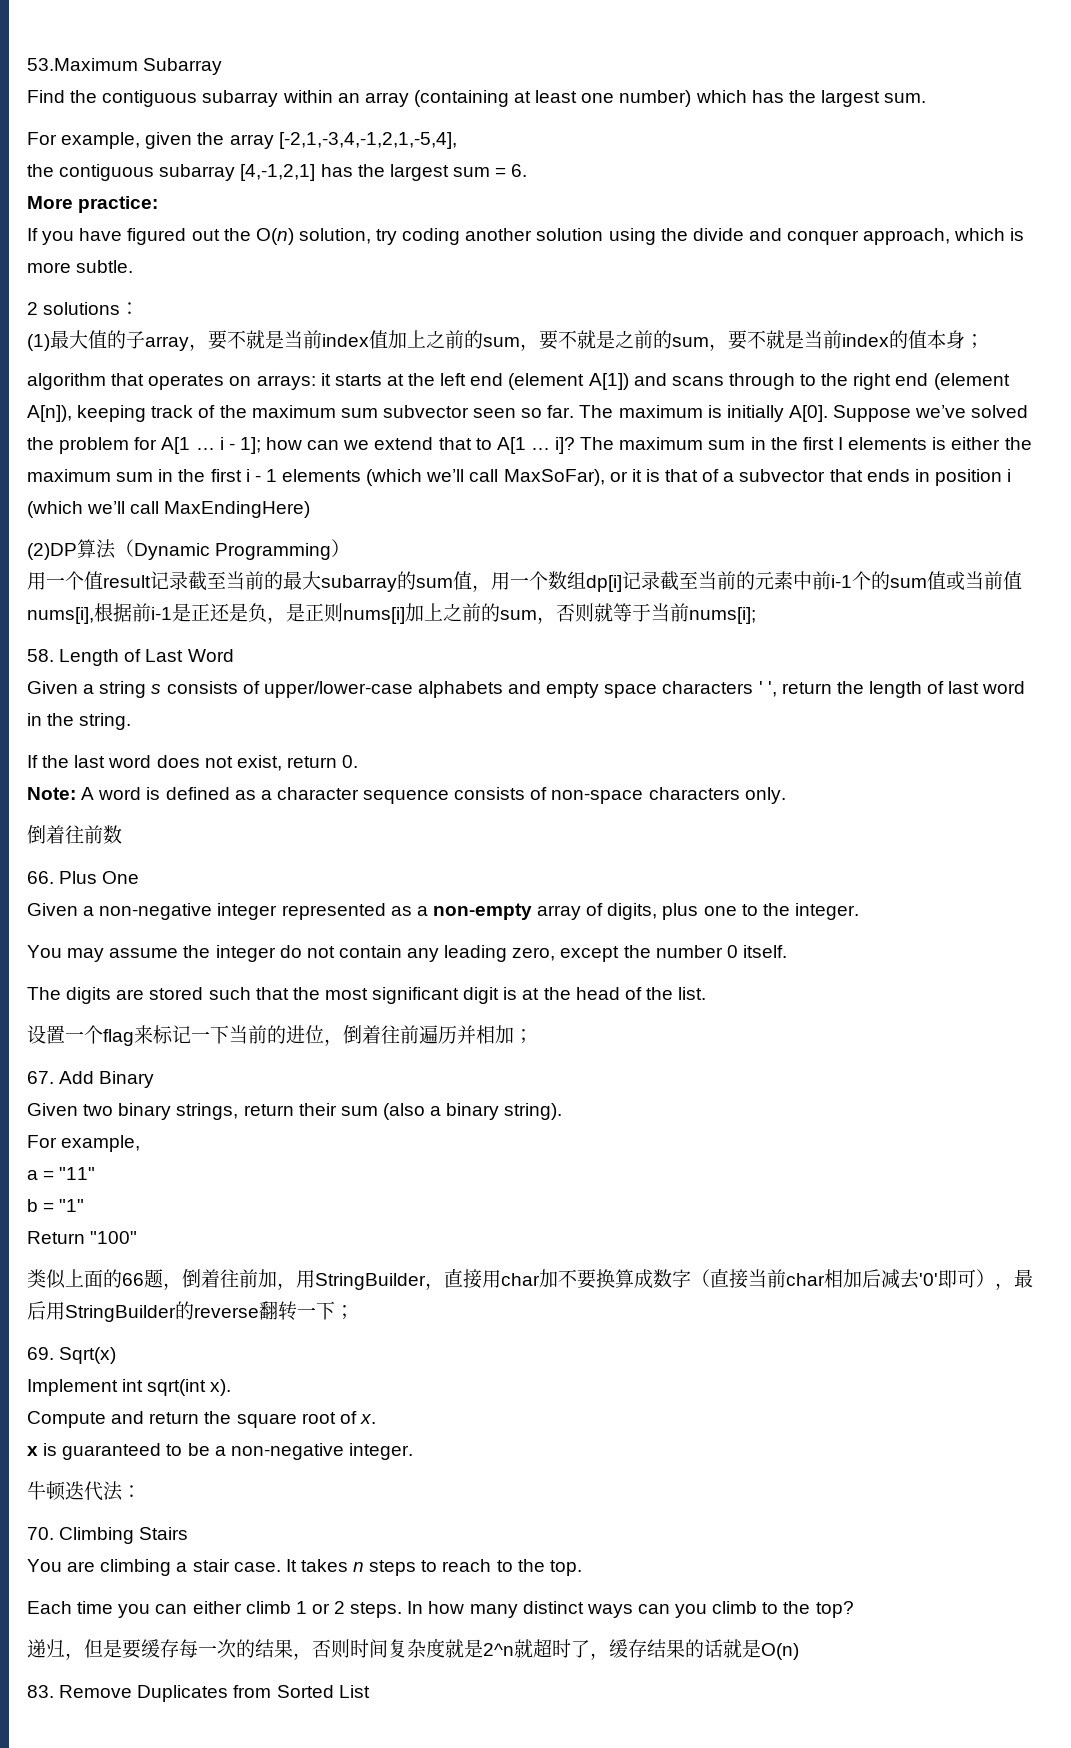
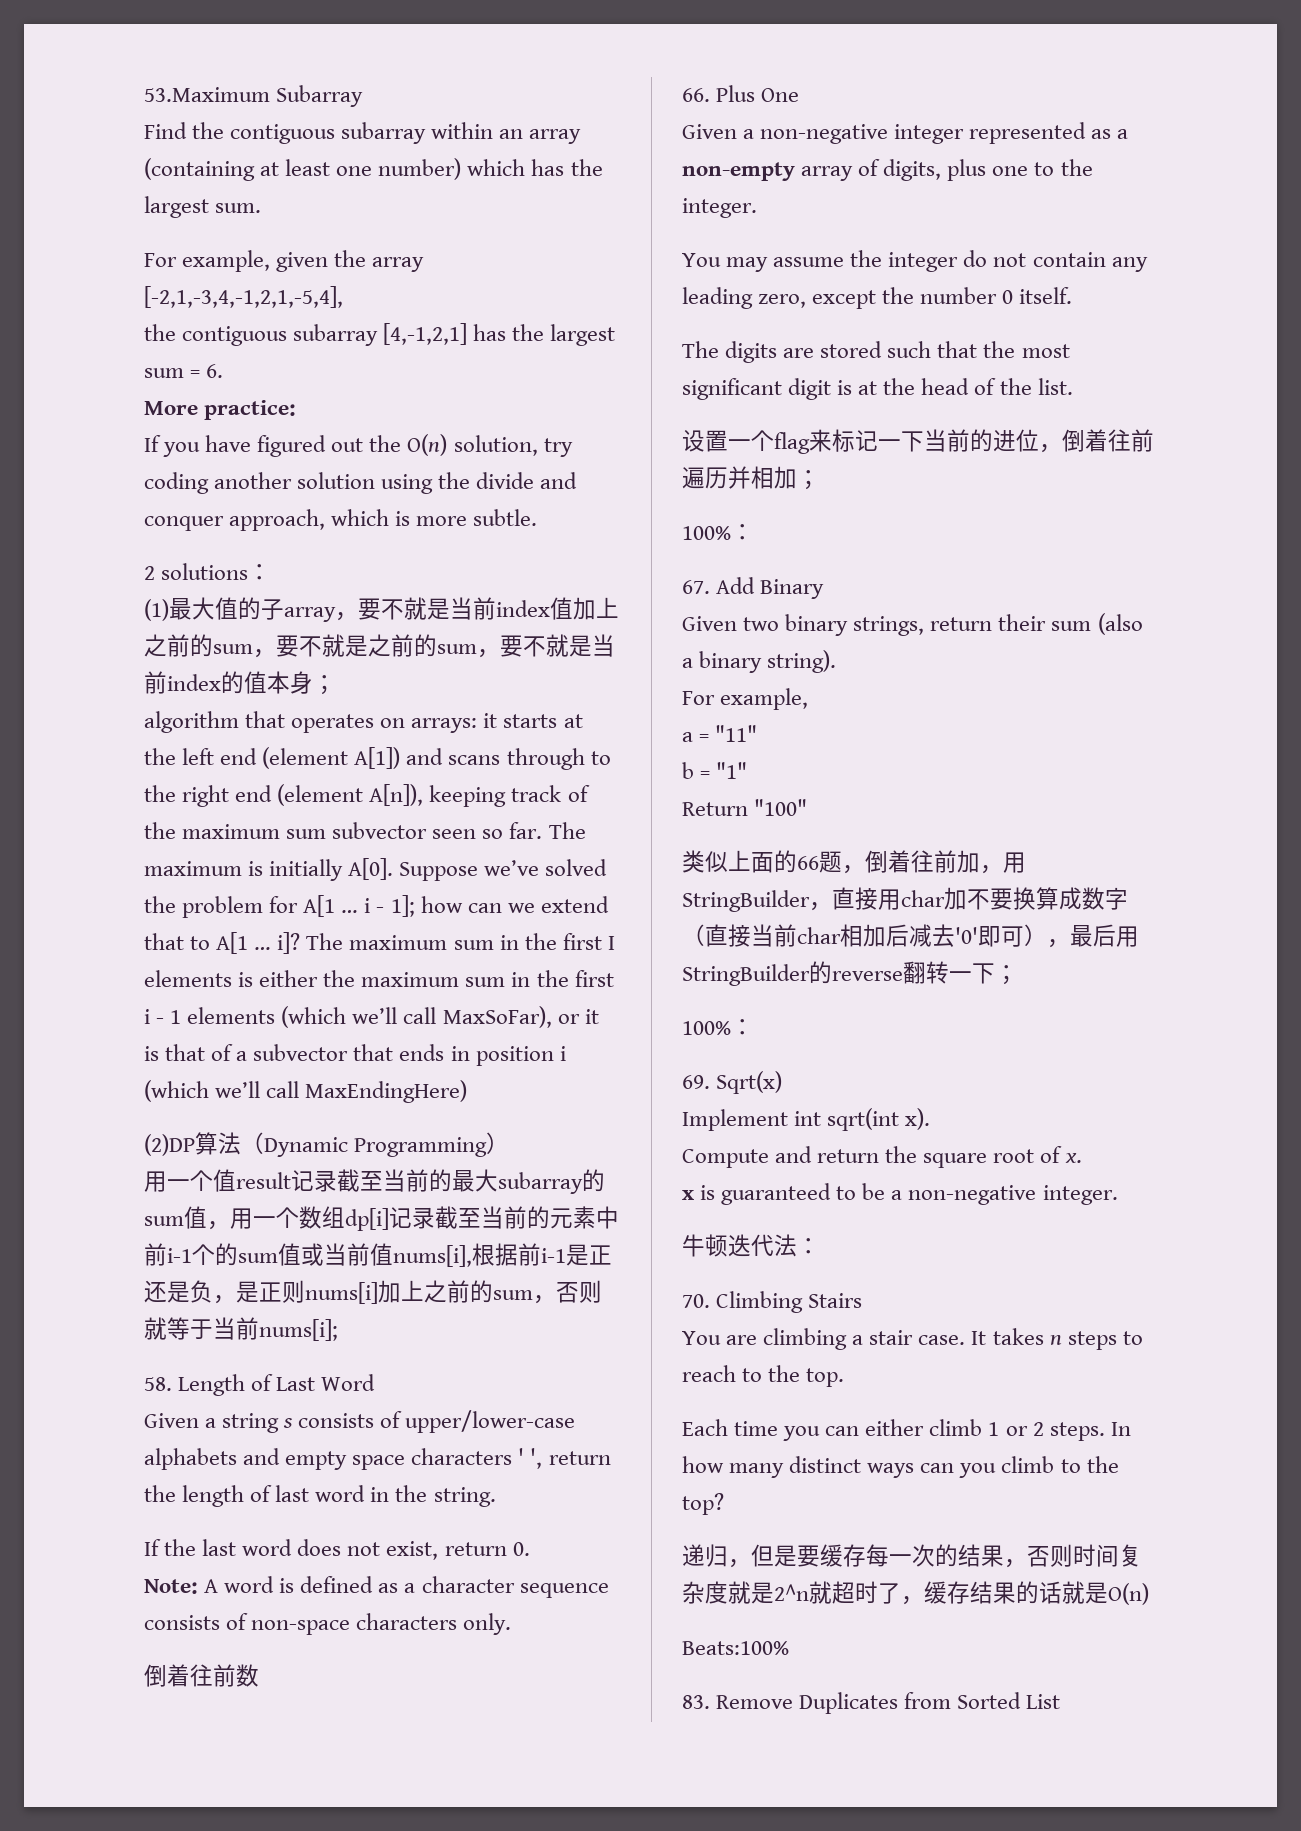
(533, 1036) none -> [682,524,754,540] // 100%：
(354, 1312) none -> [682,1019,754,1035] // 100%：
(799, 1651) none -> [682,1641,789,1655] // Beats:100%

